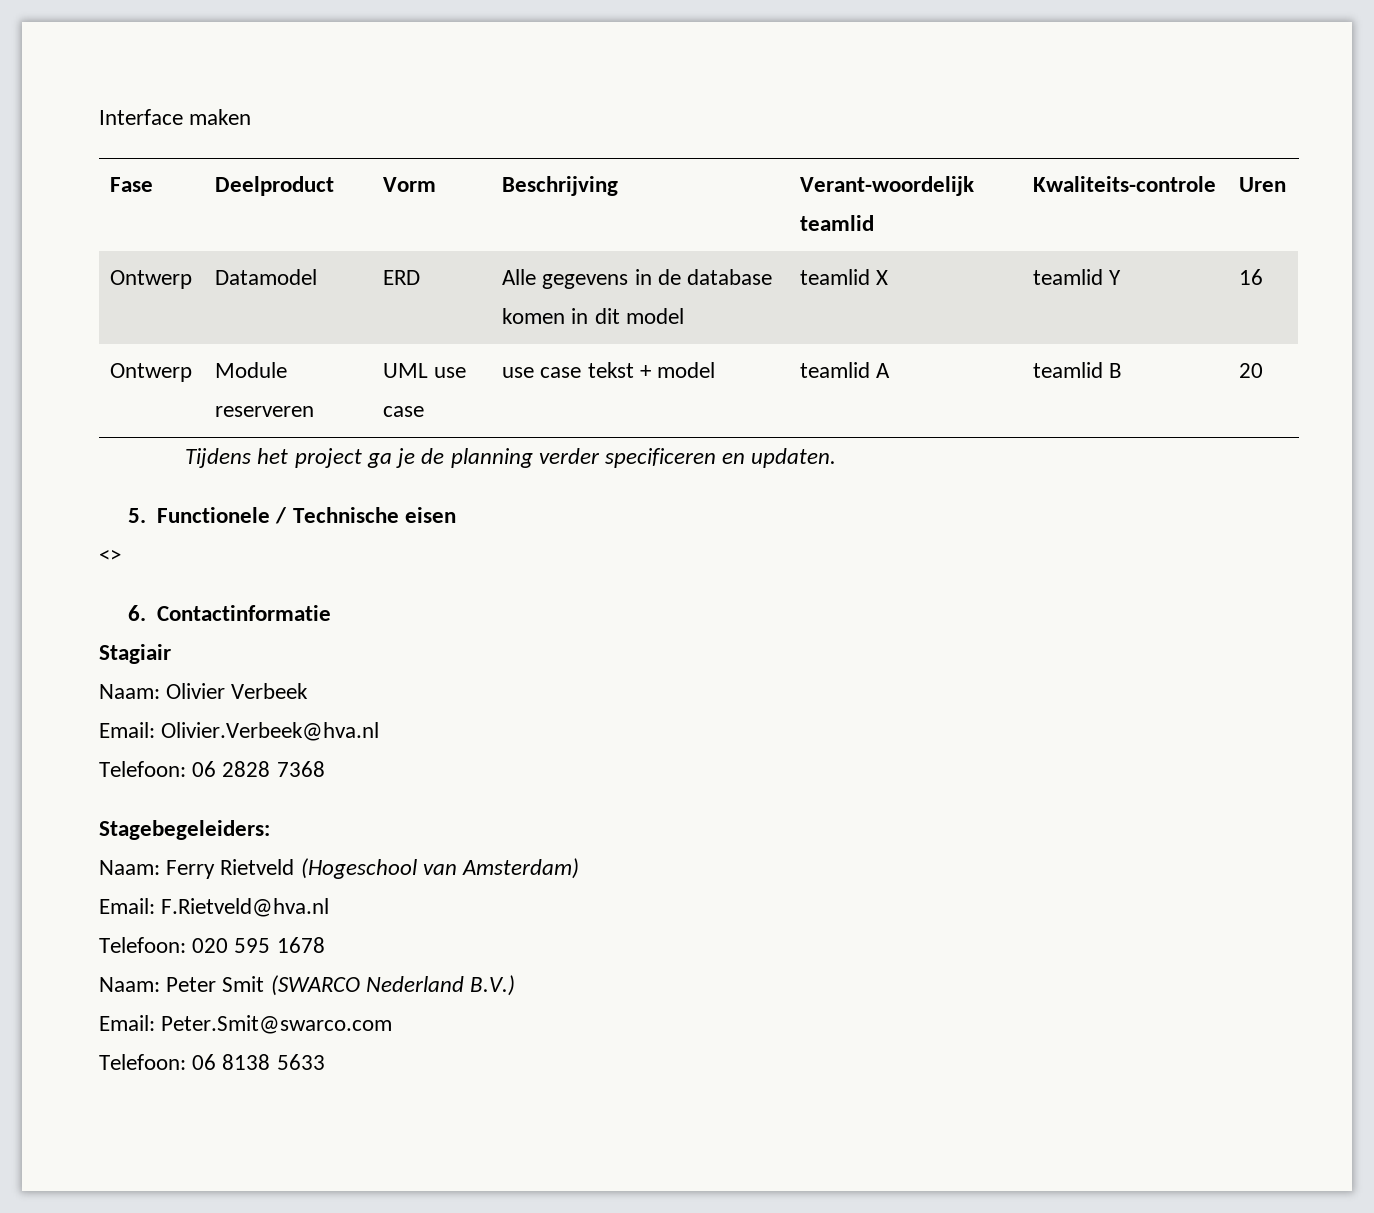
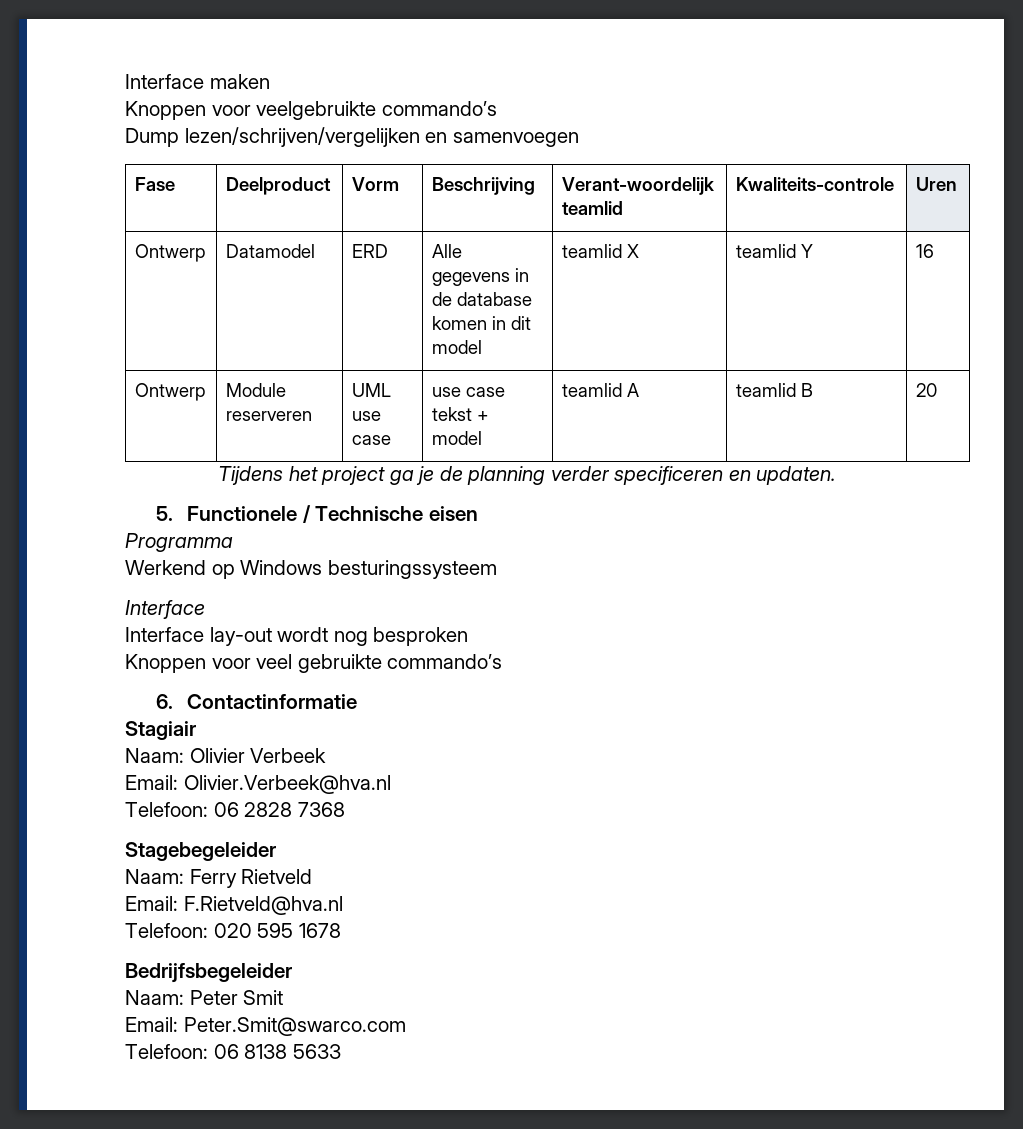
(252, 117) none -> [125,101,497,120] [125,127,579,147] // Knoppen voor veelgebruikte commando’s // Dump lezen/schrijven/vergelijken en samenvoegen
[99,549,121,562] <> -> [125,533,233,552] [125,560,497,579] [125,600,205,619] [125,627,469,646] [125,654,503,673] Programma // Werkend op Windows besturingssysteem // Interface // Interface lay-out wordt nog besproken // Knoppen voor veel gebruikte commando’s
[99,820,270,840] Stagebegeleiders: -> [125,842,276,861] Stagebegeleider
[300,858,580,879] (Hogeschool van Amsterdam) -> (313, 876) none
(325, 945) none -> [125,963,292,983] // Bedrijfsbegeleider
[270,975,516,996] (SWARCO Nederland B.V.) -> (284, 997) none

